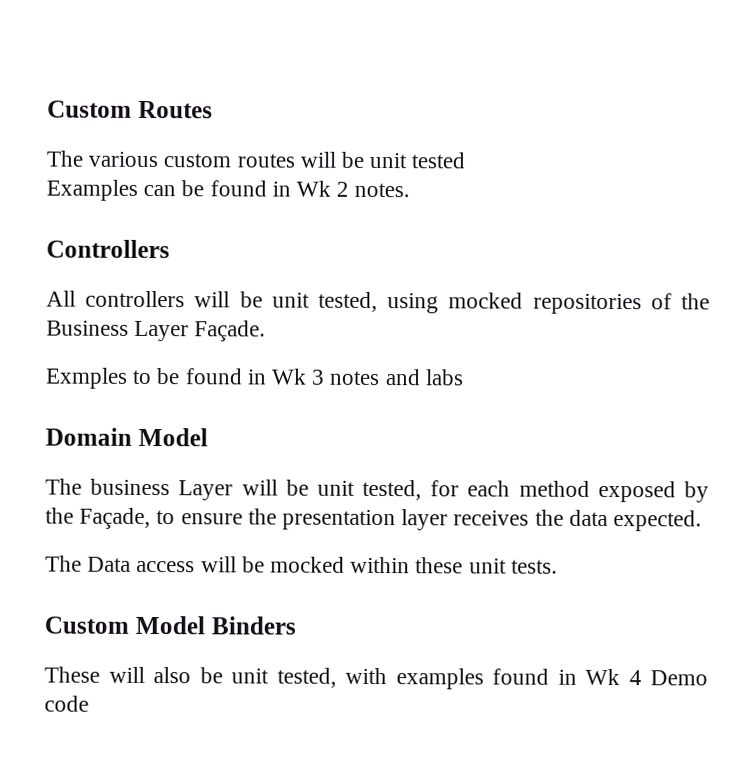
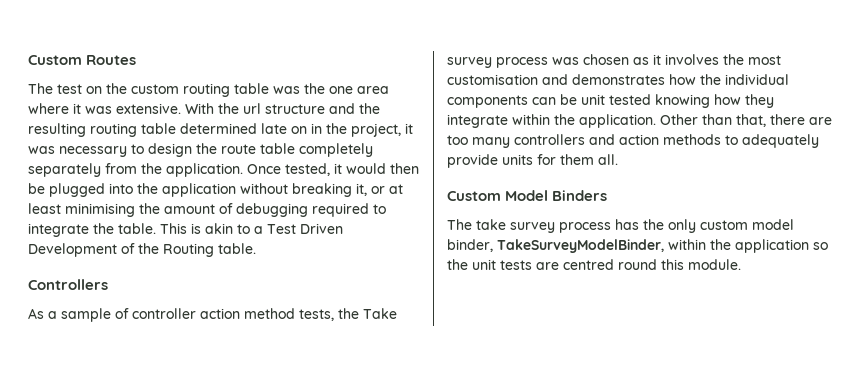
[88,151,466,169] [46,179,411,201] [46,239,170,259] [46,290,710,315] [46,320,267,342] [45,367,464,389] [45,427,208,447] [45,478,709,503] [45,507,703,532] [45,555,558,574] [44,615,296,635] [44,666,708,690] [44,695,89,712] various custom routes will be unit tested // Examples can be found in Wk 2 notes. // Controllers // All controllers will be unit tested, using mocked repositories of the Business Layer Façade. // Exmples to be found in Wk 3 notes and labs // Domain Model // The business Layer will be unit tested, for each method exposed by the Façade, to ensure the presentation layer receives the data expected. // The Data access will be mocked within these unit tests. // Custom Model Binders // These will also be unit tested, with examples found in Wk 4 Demo code -> [57,83,389,97] [28,103,380,114] [28,123,413,137] [28,143,373,157] [28,163,419,177] [28,183,403,197] [28,203,386,217] [28,223,343,237] [28,243,256,257] [28,279,108,290] [28,308,397,322] [447,54,781,68] [447,74,789,85] [447,94,774,108] [447,114,832,128] [447,134,819,148] [447,154,618,168] [447,190,608,201] [447,219,794,233] [447,239,828,253] [447,259,741,270] test on the custom routing table was the one area where it was extensive. With the url structure and the resulting routing table determined late on in the project, it was necessary to design the route table completely separately from the application. Once tested, it would then be plugged into the application without breaking it, or at least minimising the amount of debugging required to integrate the table. This is akin to a Test Driven Development of the Routing table. // Controllers // As a sample of controller action method tests, the Take survey process was chosen as it involves the most customisation and demonstrates how the individual components can be unit tested knowing how they integrate within the application. Other than that, there are too many controllers and action methods to adequately provide units for them all. // Custom Model Binders // The take survey process has the only custom model binder, TakeSurveyModelBinder, within the application so the unit tests are centred round this module.

